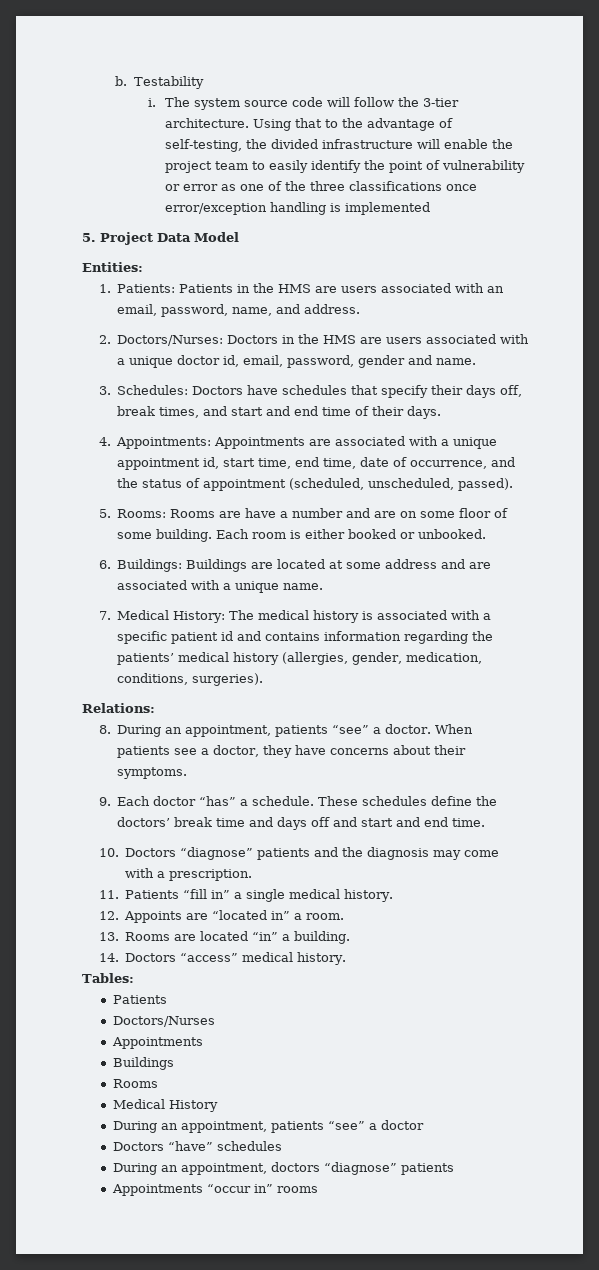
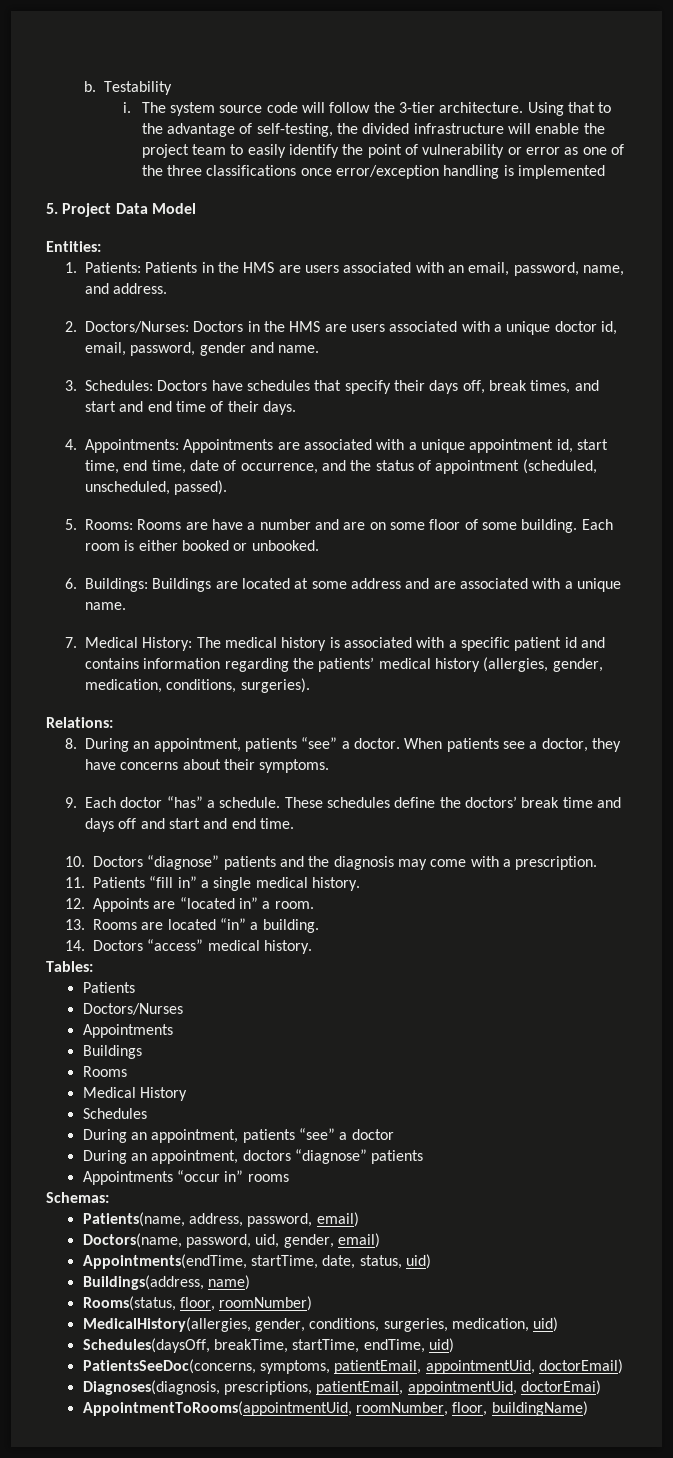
(218, 1106) none -> [82,1108,147,1119] // Schedules
[112,1141,282,1151] // Doctors “have” schedules -> (394, 1134) none
(318, 1189) none -> [46,1192,109,1203] [82,1212,359,1227] [82,1233,381,1248] [82,1254,432,1269] [82,1275,251,1290] [82,1296,313,1311] [82,1317,559,1332] [82,1338,455,1353] [82,1359,624,1374] [82,1380,602,1395] [82,1401,588,1416] // Schemas: // Patients(name, address, password, email) // Doctors(name, password, uid, gender, email) // Appointments(endTime, startTime, date, status, uid) // Buildings(address, name) // Rooms(status, floor, roomNumber) // MedicalHistory(allergies, gender, conditions, surgeries, medication, uid) // Schedules(daysOff, breakTime, startTime, endTime, uid) // PatientsSeeDoc(concerns, symptoms, patientEmail, appointmentUid, doctorEmail) // Diagnoses(diagnosis, prescriptions, patientEmail, appointmentUid, doctorEmai) // AppointmentToRooms(appointmentUid, roomNumber, floor, buildingName)

